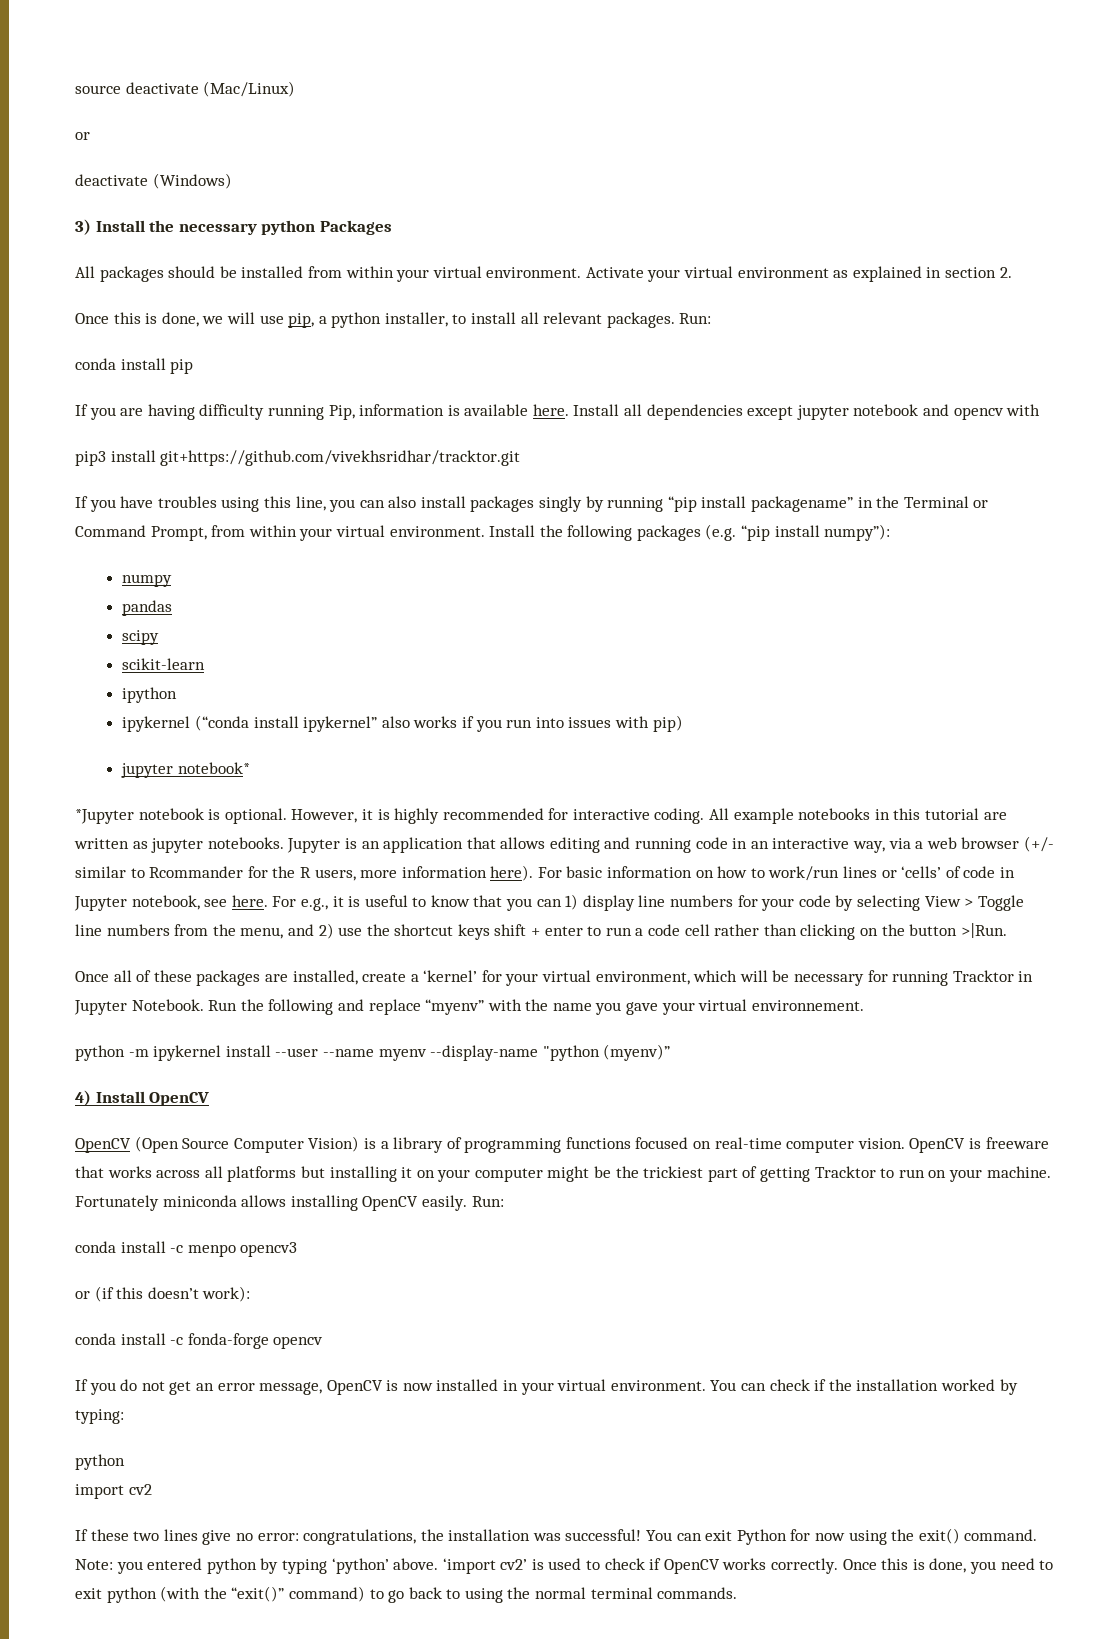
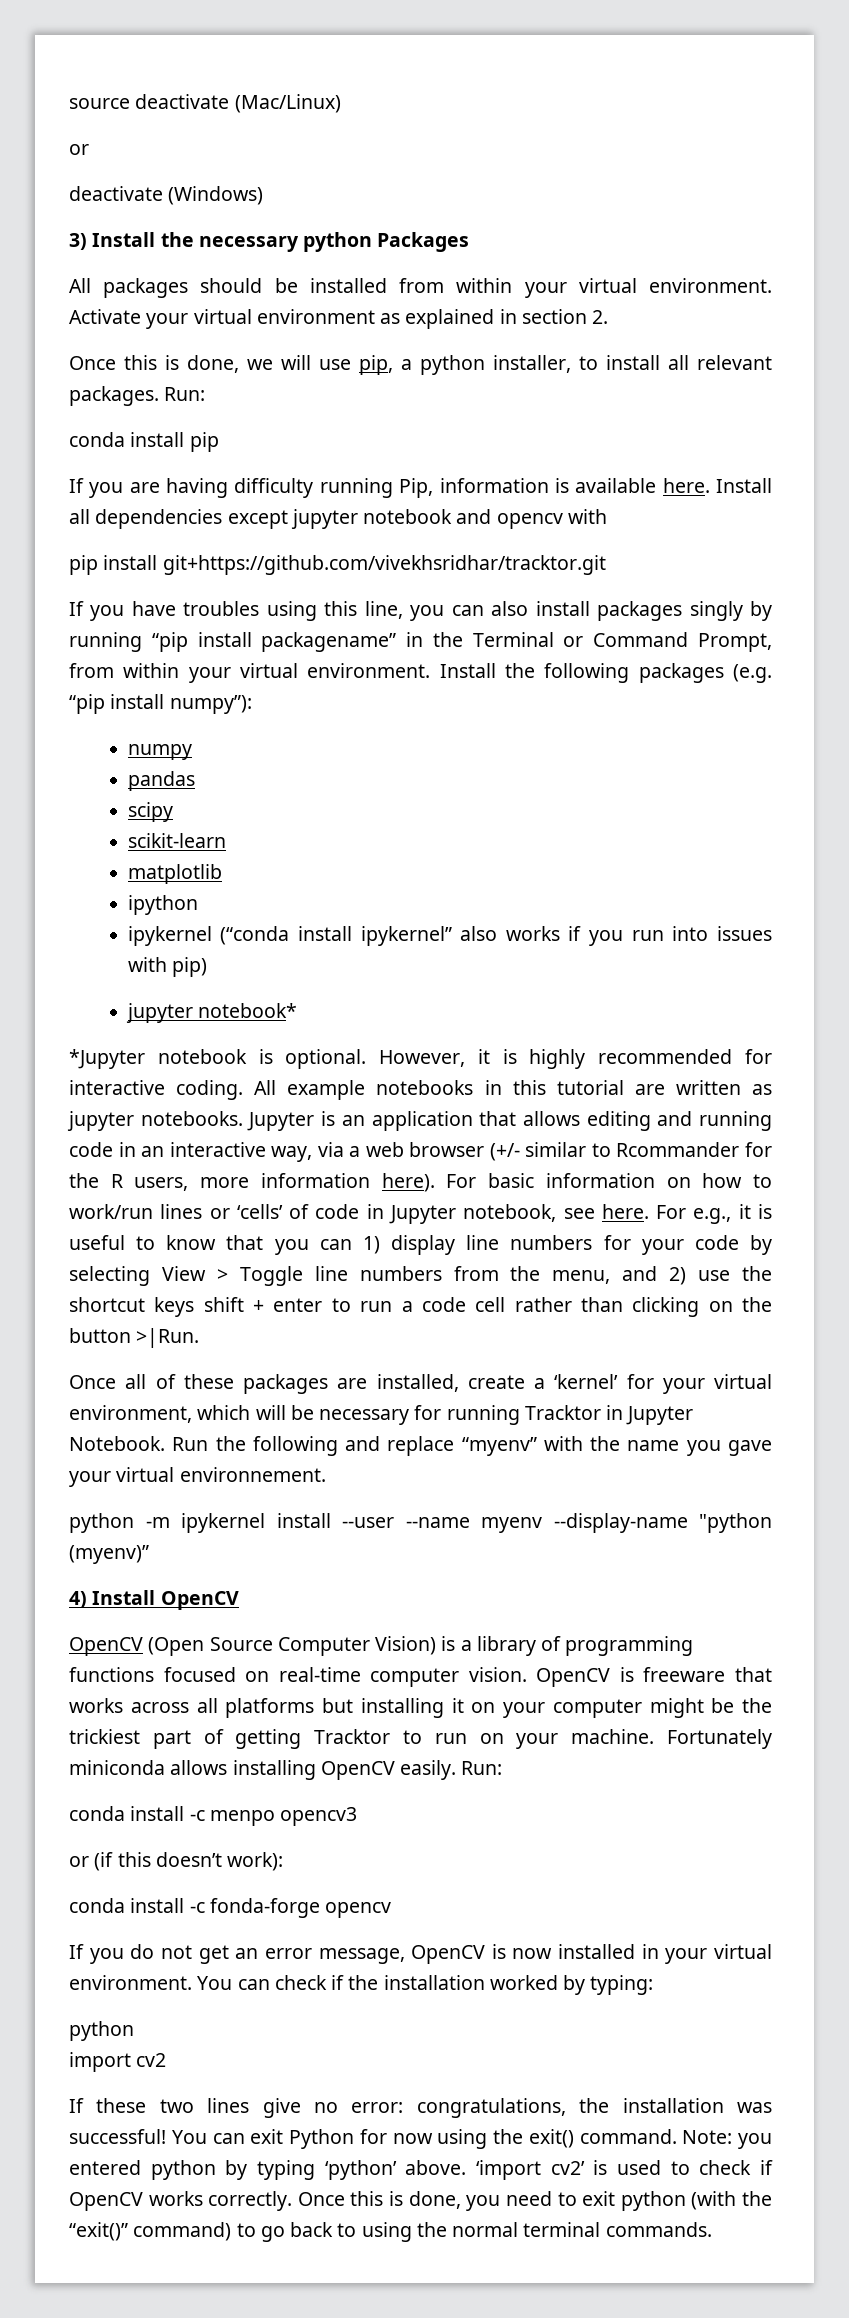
[75,451,106,466] pip3 -> [69,555,98,575] pip
(206, 664) none -> [127,864,222,884] // matplotlib

